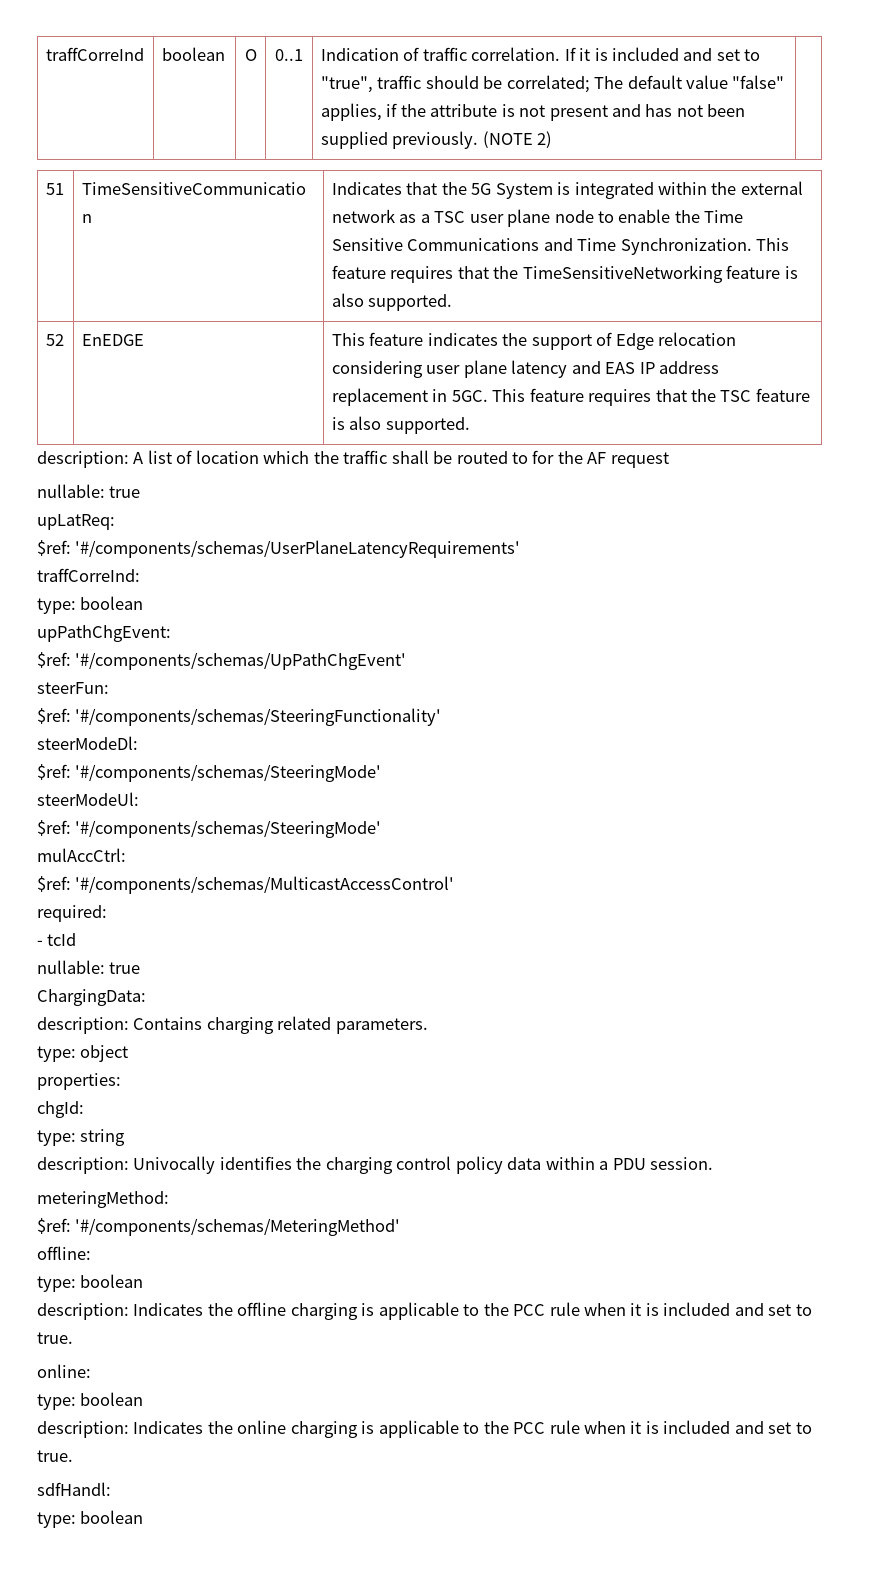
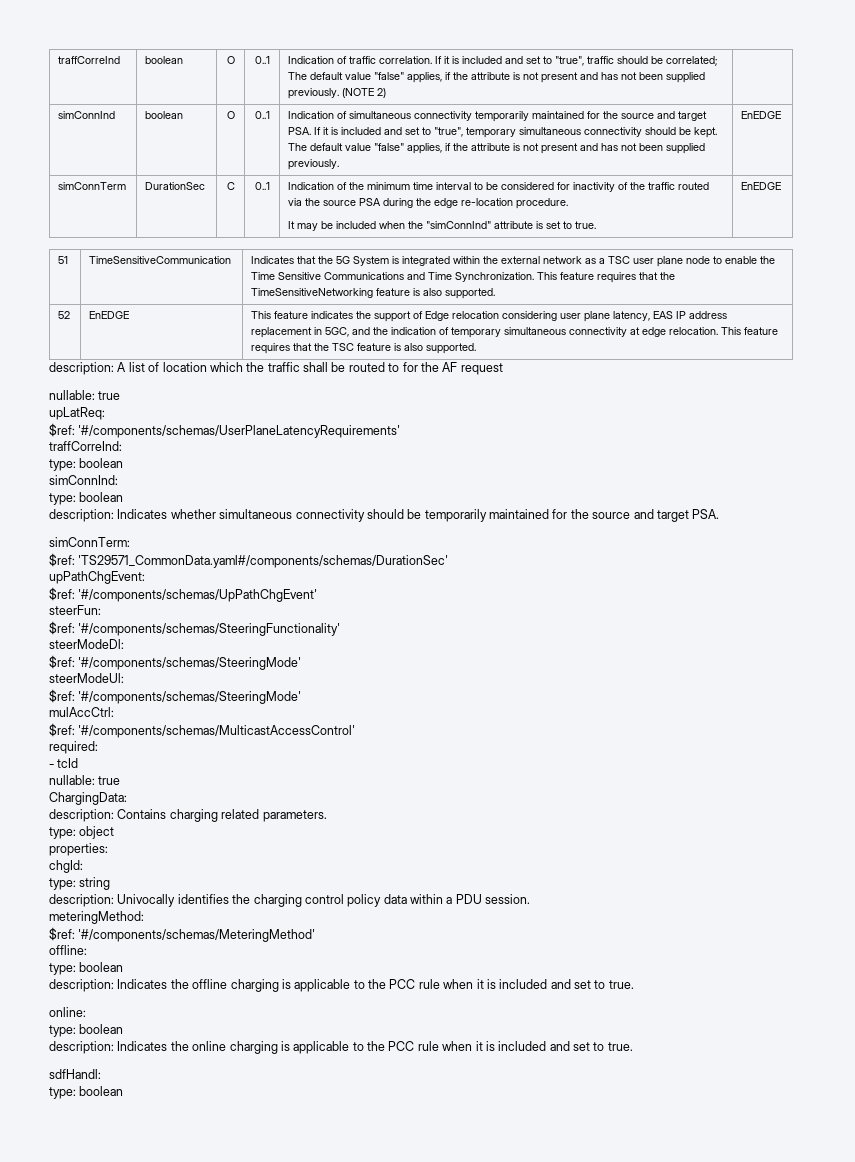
(553, 139) none -> [58,111,116,119] [145,111,184,119] [226,111,235,119] [254,111,270,119] [288,111,708,122] [288,127,718,138] [288,143,706,154] [288,159,340,170] [741,111,782,119] [58,182,127,190] [145,182,206,190] [226,182,235,190] [254,182,270,190] [288,182,710,192] [288,198,569,209] [288,221,597,231] [741,182,782,190] // simConnInd | boolean | O | 0..1 | Indication of simultaneous connectivity temporarily maintained for the source and target PSA. If it is included and set to "true", temporary simultaneous connectivity should be kept. The default value "false" applies, if the attribute is not present and has not been supplied previously. | EnEDGE // simConnTerm | DurationSec | C | 0..1 | Indication of the minimum time interval to be considered for inactivity of the traffic routed via the source PSA during the edge re-location procedure. // It may be included when the "simConnInd" attribute is set to true. | EnEDGE
[511,360,601,378] latency and -> [613,311,651,321] latency,
[451,390,488,402] 5GC. -> [325,327,719,338] 5GC, and the indication of temporary simultaneous connectivity at edge relocation.
(144, 603) none -> [49,475,118,485] [49,492,124,505] [49,509,720,522] [49,537,130,547] [49,553,449,568] // simConnInd: // type: boolean // description: Indicates whether simultaneous connectivity should be temporarily maintained for the source and target PSA. // simConnTerm: // $ref: 'TS29571_CommonData.yaml#/components/schemas/DurationSec'

